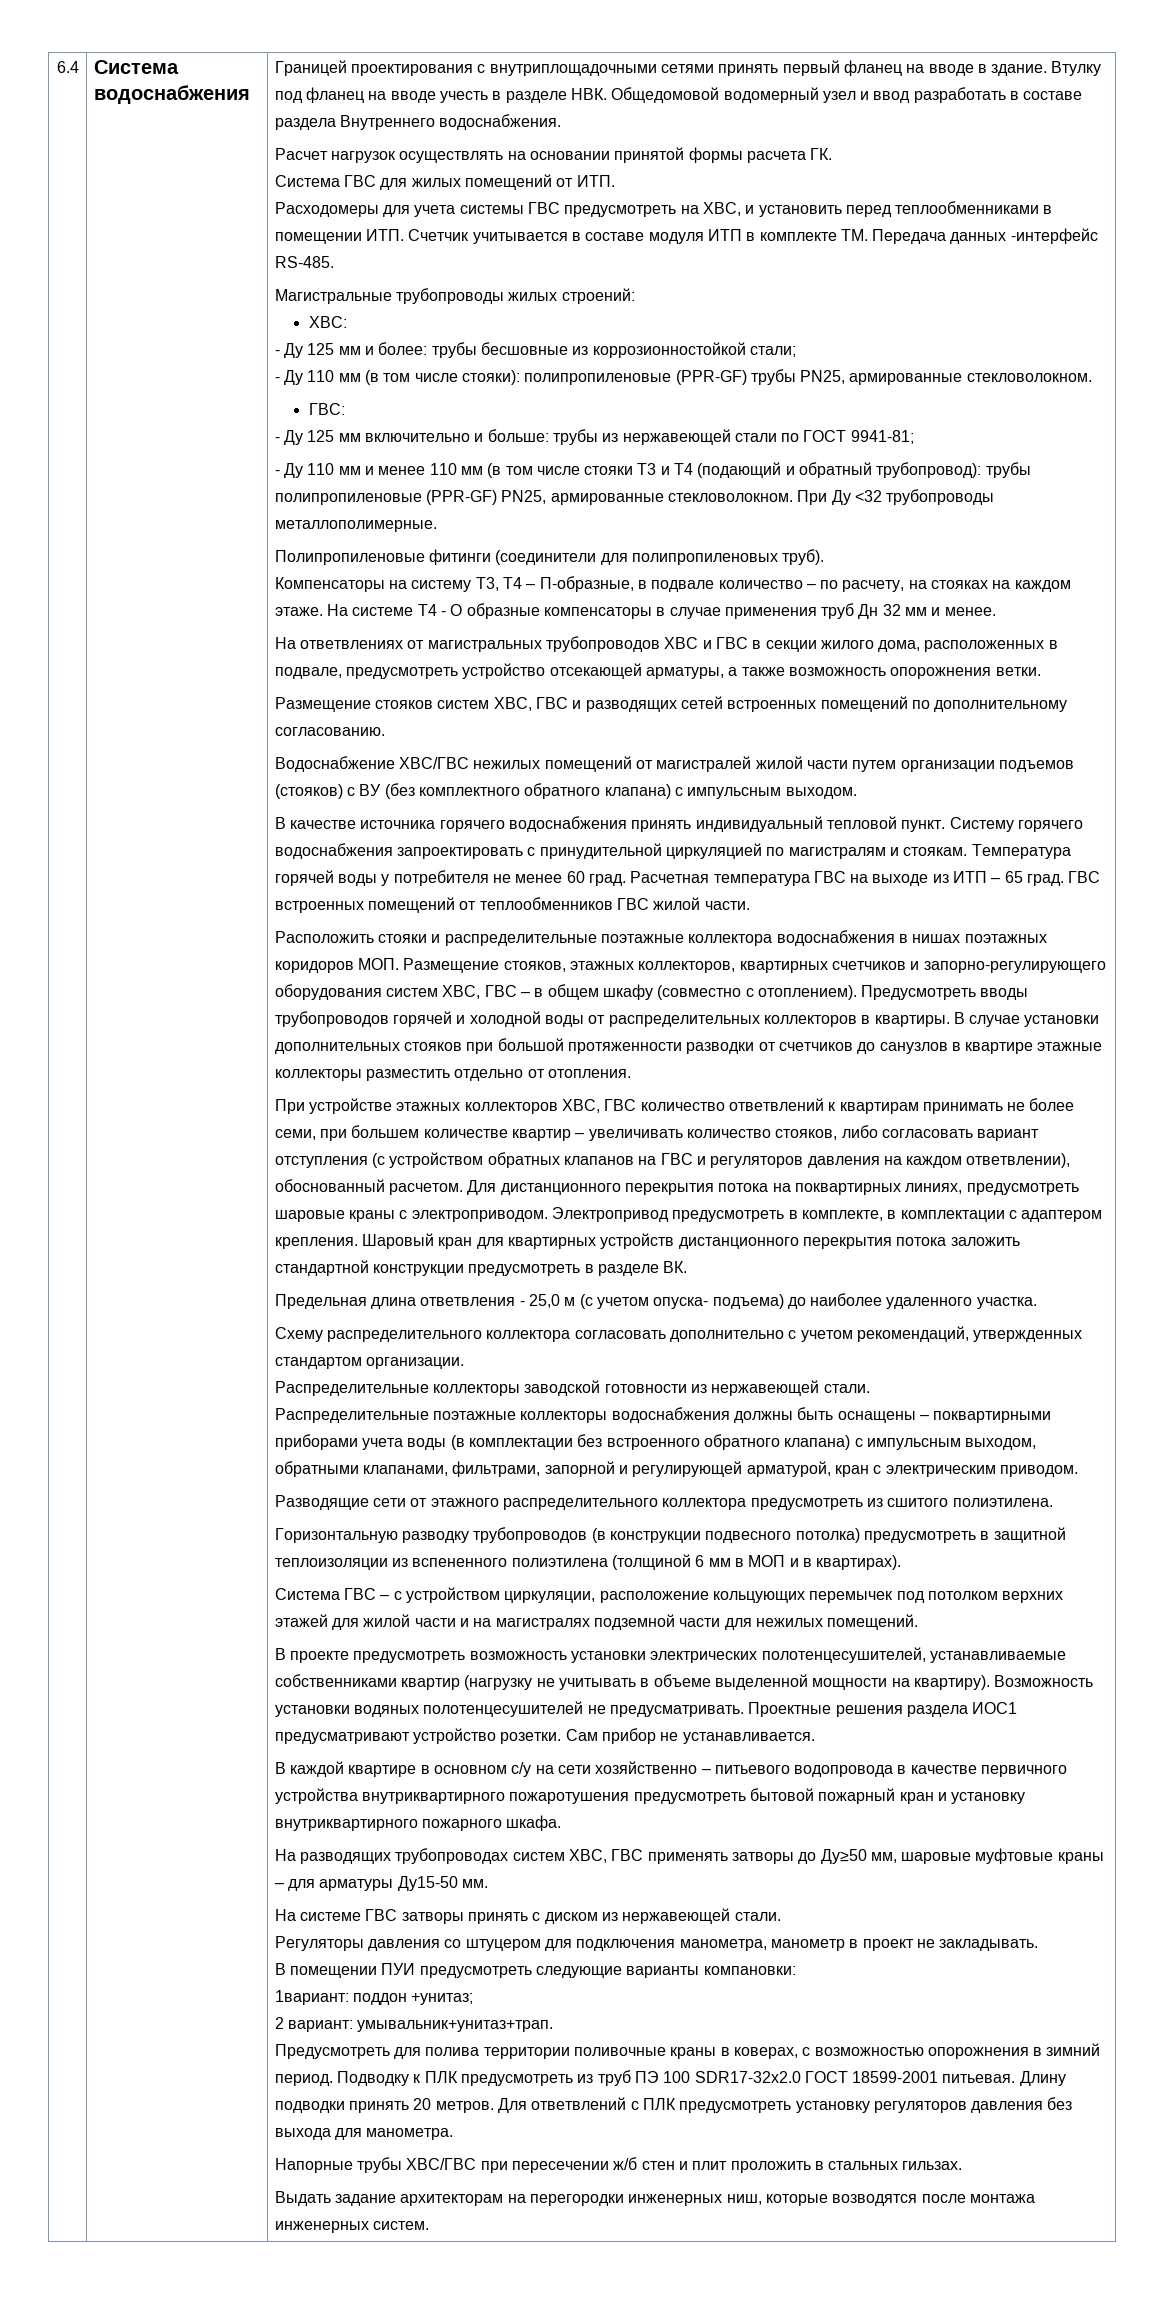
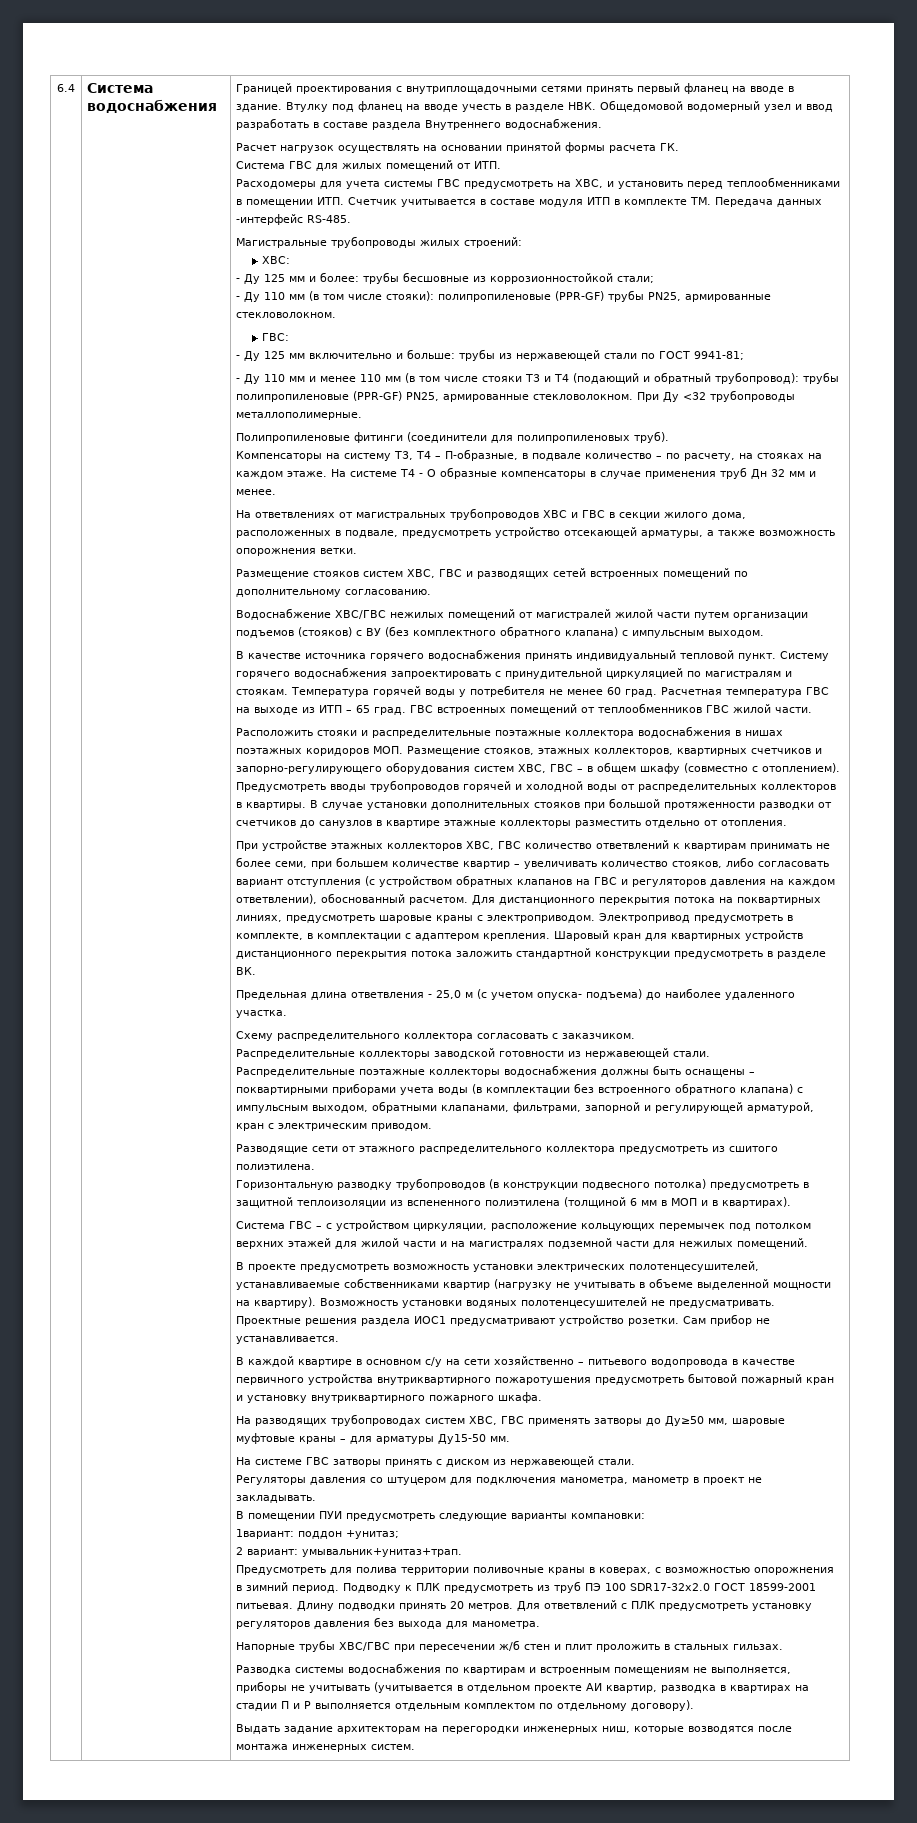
[669,1326,1083,1342] [274,1357,464,1369] дополнительно с учетом рекомендаций, утвержденных стандартом организации. -> [552,1033,636,1039] с заказчиком.
(963, 2165) none -> [236,1663,792,1675] [236,1681,810,1693] [236,1700,695,1711] // Разводка системы водоснабжения по квартирам и встроенным помещениям не выполняется, приборы не учитывать (учитывается в отдельном проекте АИ квартир, разводка в квартирах на стадии П и Р выполняется отдельным комплектом по отдельному договору).

